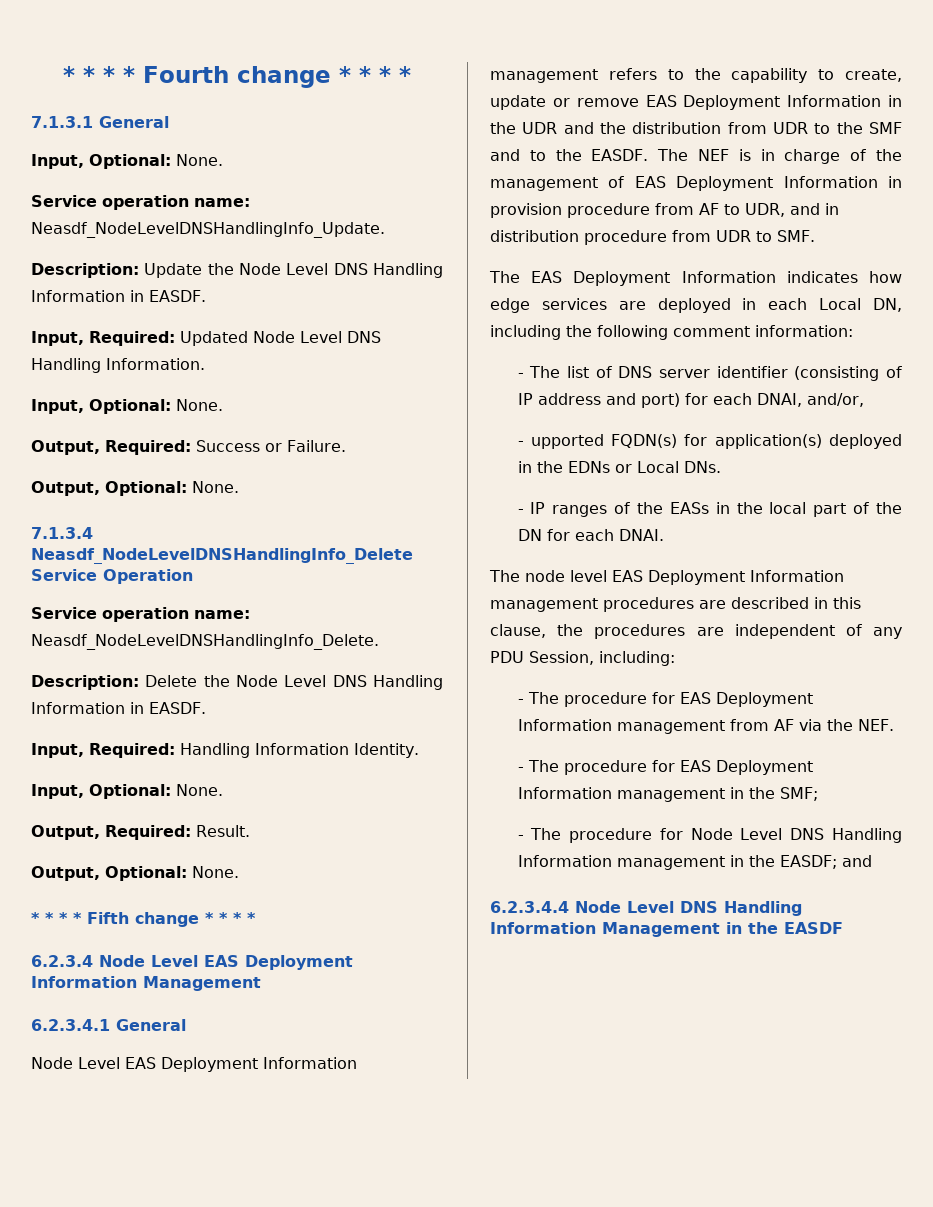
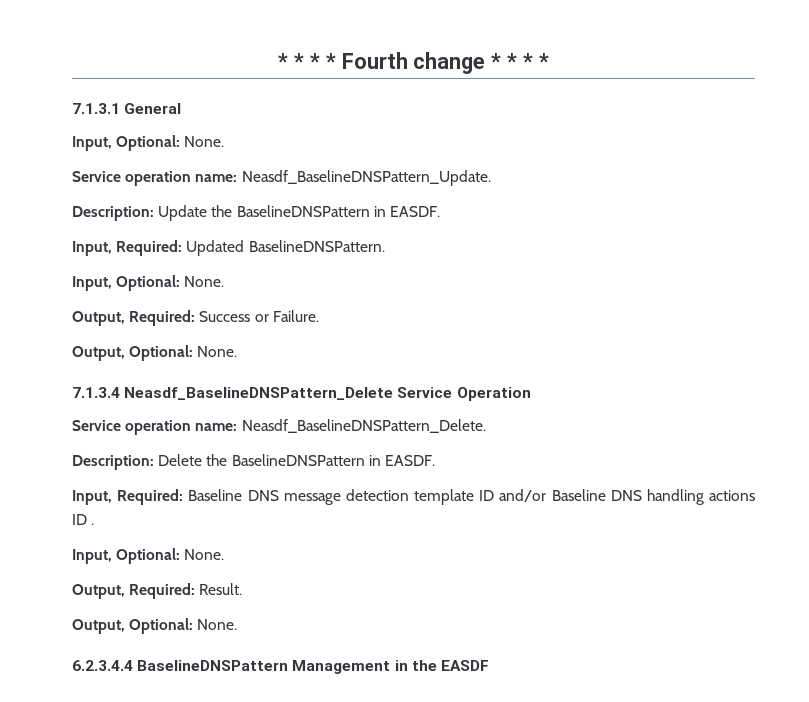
[31,222,385,238] Neasdf_NodeLevelDNSHandlingInfo_Update. -> [241,170,491,186] Neasdf_BaselineDNSPattern_Update.
[239,263,443,278] [31,290,125,302] Node Level DNS Handling Information -> [236,205,370,217] BaselineDNSPattern
[253,331,381,343] [31,358,205,373] Node Level DNS Handling Information. -> [248,240,385,252] BaselineDNSPattern.
[31,548,413,564] Neasdf_NodeLevelDNSHandlingInfo_Delete -> [124,387,394,400] Neasdf_BaselineDNSPattern_Delete
[31,634,379,650] Neasdf_NodeLevelDNSHandlingInfo_Delete. -> [241,419,486,433] Neasdf_BaselineDNSPattern_Delete.
[236,675,443,690] [31,702,206,714] [31,743,419,758] Node Level DNS Handling Information in EASDF. // Input, Required: Handling Information Identity. -> [231,454,435,466] [72,489,755,505] [72,514,95,525] BaselineDNSPattern in EASDF. // Input, Required: Baseline DNS message detection template ID and/or Baseline DNS handling actions ID .
[31,912,256,927] [31,955,353,970] [31,976,261,991] [31,1019,186,1031] [31,1057,357,1072] [490,68,902,83] [490,95,902,110] [490,122,902,134] [490,149,903,164] [490,176,902,191] [490,203,839,218] [490,230,815,245] [489,271,902,286] [490,298,902,313] [490,325,853,340] [517,366,902,381] [517,393,864,408] [517,434,902,449] [517,461,721,473] [517,502,902,517] [517,529,664,541] [489,570,844,585] [490,597,861,612] [490,624,902,639] [490,651,675,666] [517,692,813,707] [517,719,894,734] [517,760,813,775] [517,787,818,802] [517,828,902,843] [517,855,872,870] [490,901,802,916] [490,922,596,934] * * * * Fifth change * * * * // 6.2.3.4 Node Level EAS Deployment Information Management // 6.2.3.4.1 General // Node Level EAS Deployment Information management refers to the capability to create, update or remove EAS Deployment Information in the UDR and the distribution from UDR to the SMF and to the EASDF. The NEF is in charge of the management of EAS Deployment Information in provision procedure from AF to UDR, and in distribution procedure from UDR to SMF. // The EAS Deployment Information indicates how edge services are deployed in each Local DN, including the following comment information: // - The list of DNS server identifier (consisting of IP address and port) for each DNAI, and/or, // - upported FQDN(s) for application(s) deployed in the EDNs or Local DNs. // - IP ranges of the EASs in the local part of the DN for each DNAI. // The node level EAS Deployment Information management procedures are described in this clause, the procedures are independent of any PDU Session, including: // - The procedure for EAS Deployment Information management from AF via the NEF. // - The procedure for EAS Deployment Information management in the SMF; // - The procedure for Node Level DNS Handling Information management in the EASDF; and // 6.2.3.4.4 Node Level DNS Handling Information -> [72,660,289,671] 6.2.3.4.4 BaselineDNSPattern

